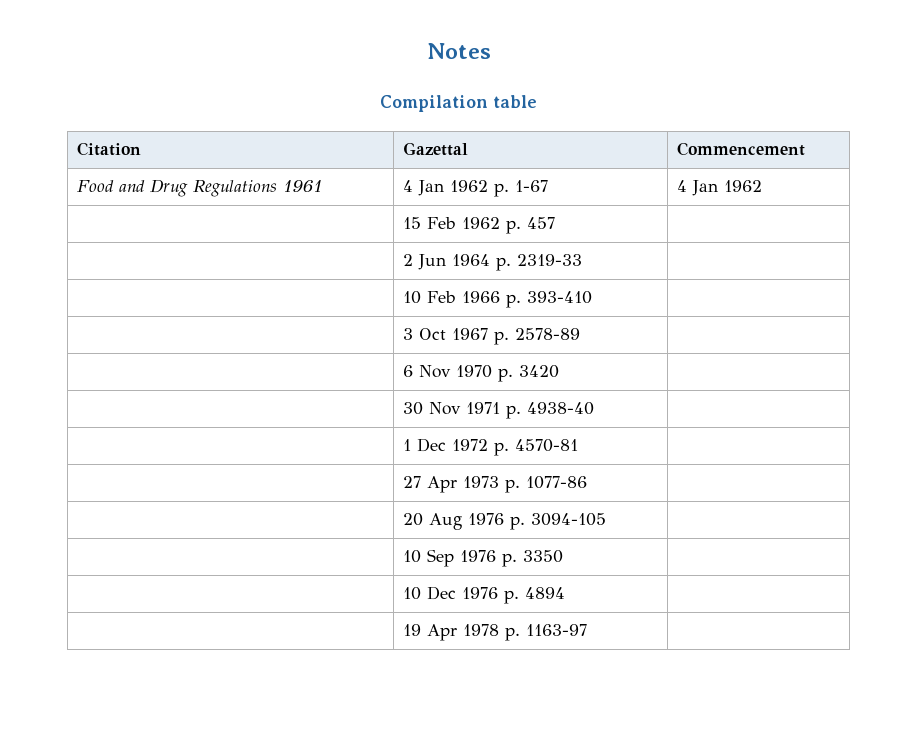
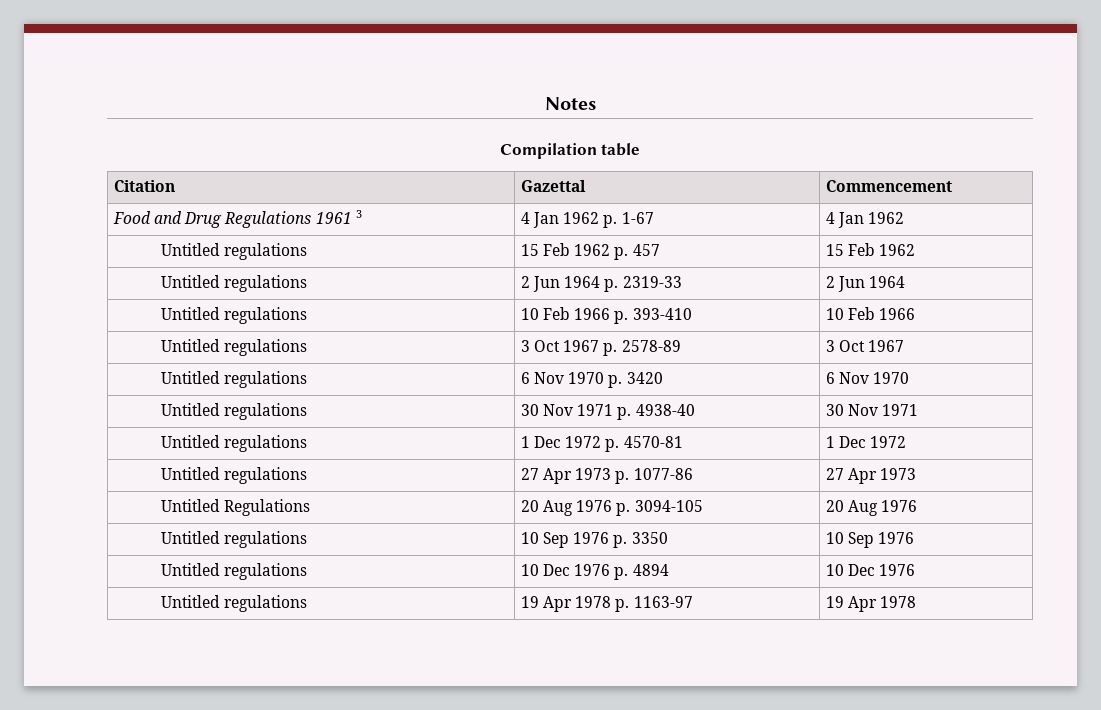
(324, 186) none -> [355,210,362,218] 3
(763, 186) none -> [160,243,308,260] Untitled regulations
(556, 223) // -> [825,243,916,256] [160,275,308,292] 15 Feb 1962 // Untitled regulations
(583, 260) // -> [825,276,906,292] [160,307,308,324] 2 Jun 1964 // Untitled regulations
(593, 297) // -> [825,307,916,320] [160,339,308,356] 10 Feb 1966 // Untitled regulations
(581, 334) // -> [825,340,905,352] [160,371,308,388] 3 Oct 1967 // Untitled regulations
(560, 371) // -> [825,372,910,384] [160,403,308,420] 6 Nov 1970 // Untitled regulations
(595, 408) // -> [825,404,919,416] [160,435,308,452] 30 Nov 1971 // Untitled regulations
(579, 445) // -> [825,436,907,448] [160,467,308,484] 1 Dec 1972 // Untitled regulations
(588, 482) // -> [825,468,917,484] [160,499,311,516] 27 Apr 1973 // Untitled Regulations
(607, 519) // -> [825,500,918,516] [160,531,308,548] 20 Aug 1976 // Untitled regulations
(564, 556) // -> [825,532,915,548] [160,563,308,580] 10 Sep 1976 // Untitled regulations
(566, 593) // -> [825,564,916,576] [160,595,308,612] 10 Dec 1976 // Untitled regulations
(588, 630) none -> [825,596,917,612] 19 Apr 1978

